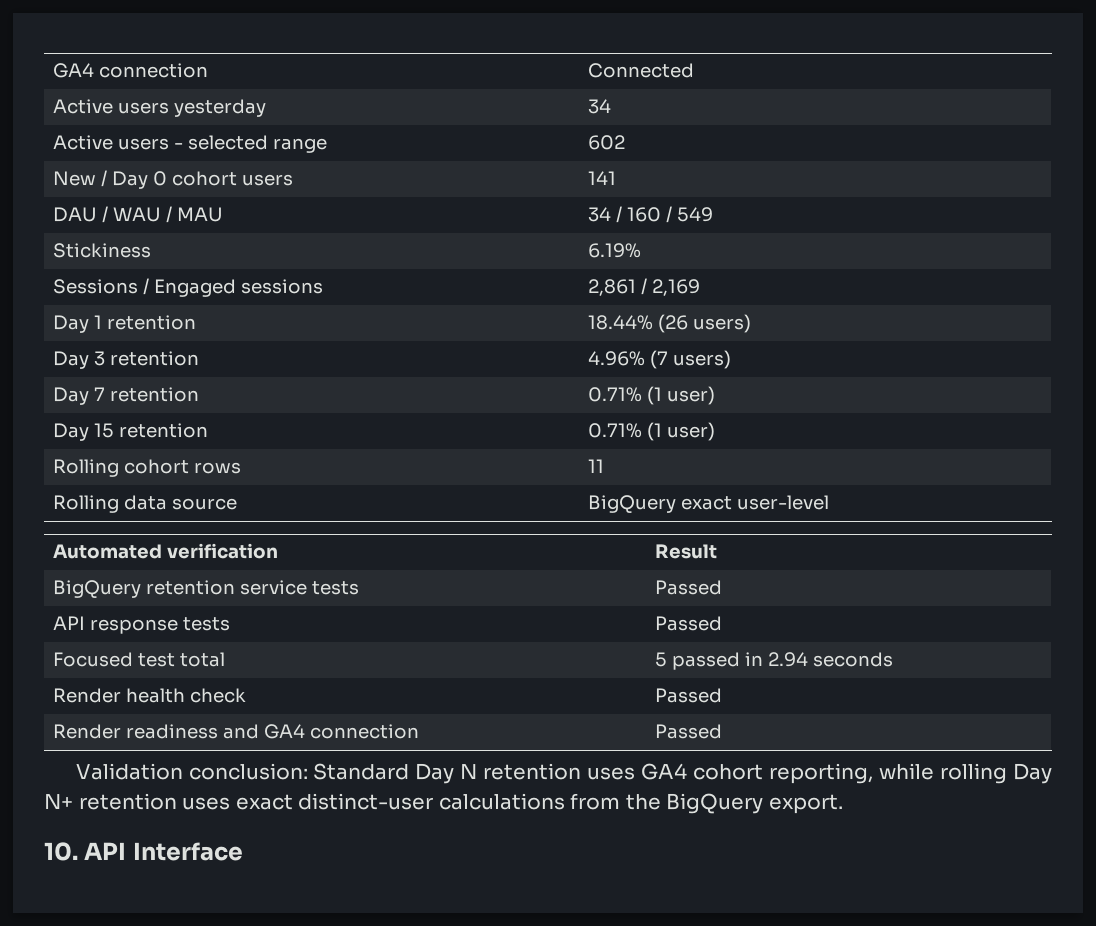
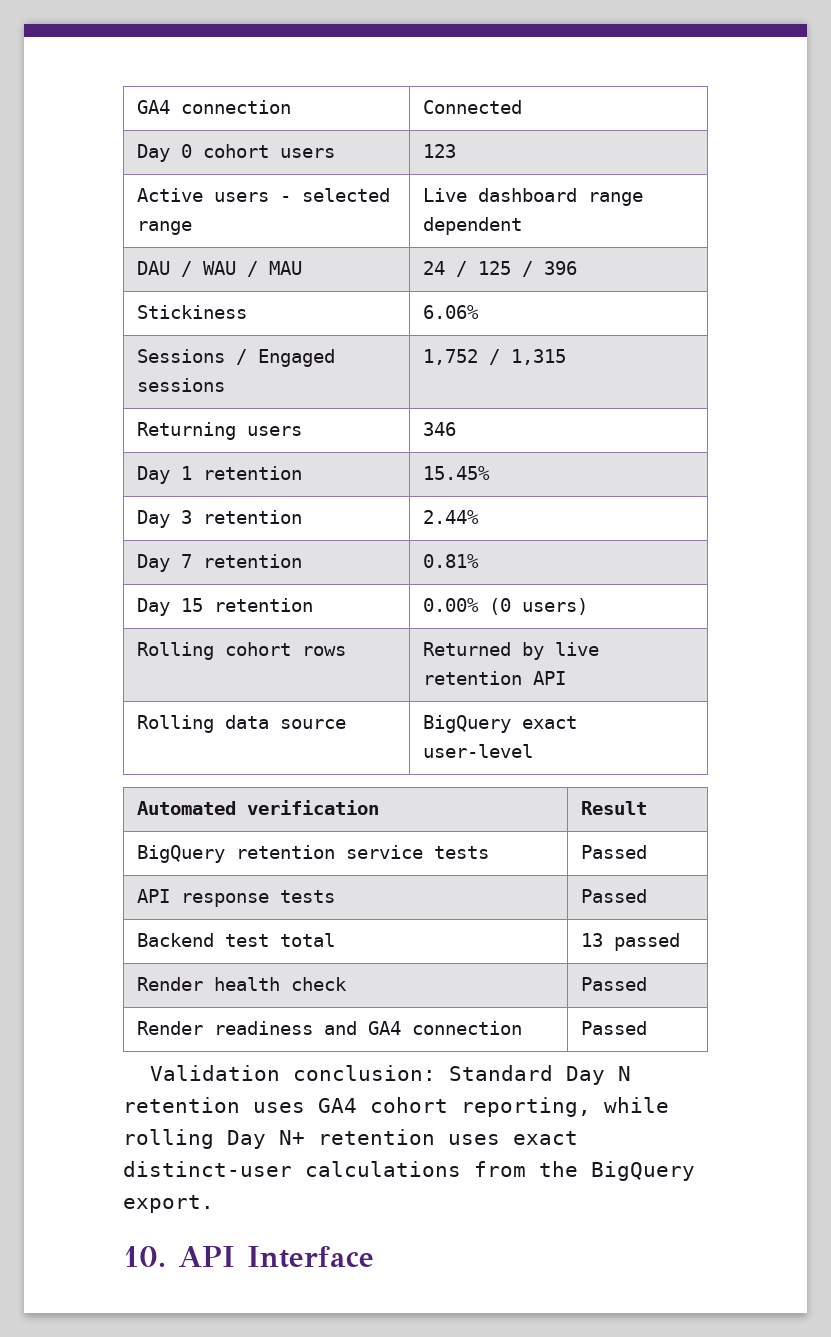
[52,99,266,117] [587,99,611,114] Active users yesterday | 34 -> [137,144,336,162] [423,144,457,158] Day 0 cohort users | 123
[587,135,625,150] [52,170,293,189] [587,171,616,185] 602 // New / Day 0 cohort users | 141 -> [423,188,644,206] [423,217,523,235] Live dashboard range dependent
[587,206,713,223] 34 / 160 / 549 -> [423,261,578,277] 24 / 125 / 396
[587,243,641,258] 6.19% -> [423,305,480,319] 6.06%
[587,278,700,296] 2,861 / 2,169 -> [423,349,567,365] [137,422,303,440] [423,422,457,436] 1,752 / 1,315 // Returning users | 346
[587,314,751,333] 18.44% (26 users) -> [423,466,491,480] 15.45%
[587,350,731,369] 4.96% (7 users) -> [423,510,480,524] 2.44%
[587,386,715,405] 0.71% (1 user) -> [423,554,480,568] 0.81%
[587,422,715,441] 0.71% (1 user) -> [423,598,589,615] 0.00% (0 users)
[587,459,604,473] 11 -> [423,642,600,660] [423,671,567,685] Returned by live retention API
[52,652,133,667] Focused -> [137,933,215,947] Backend
[654,652,667,667] 5 -> [581,933,604,947] 13
[744,652,893,667] in 2.94 seconds -> (681, 942) none

